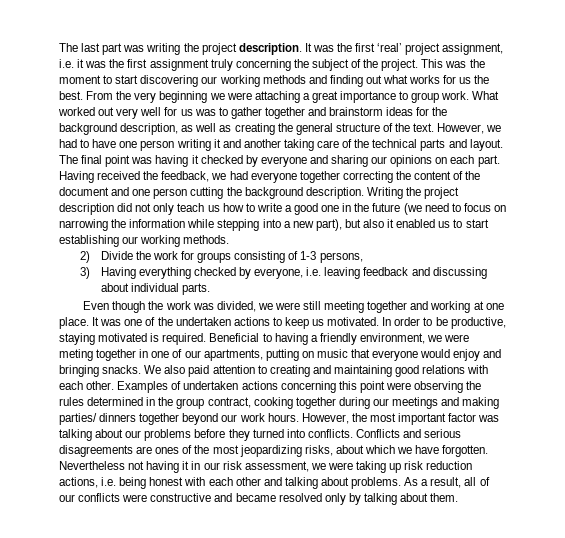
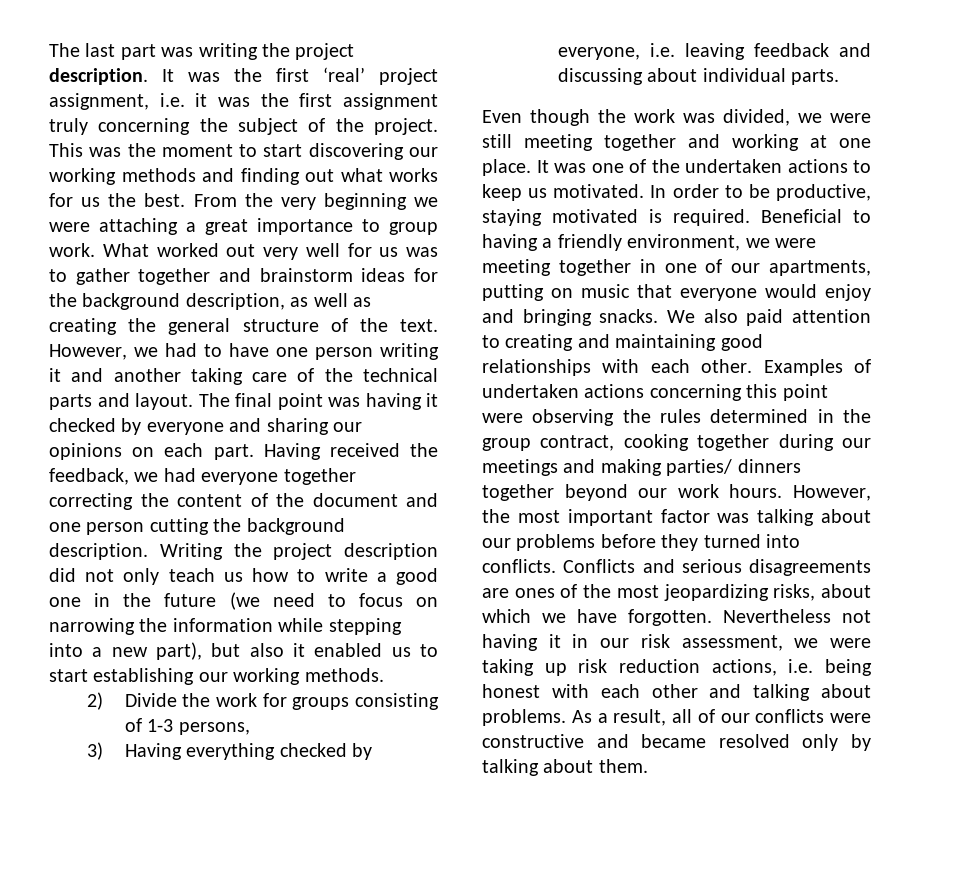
[59,349,93,361] meting -> [482,259,551,276] meeting
[422,365,466,374] relations -> [482,359,591,376] relationships

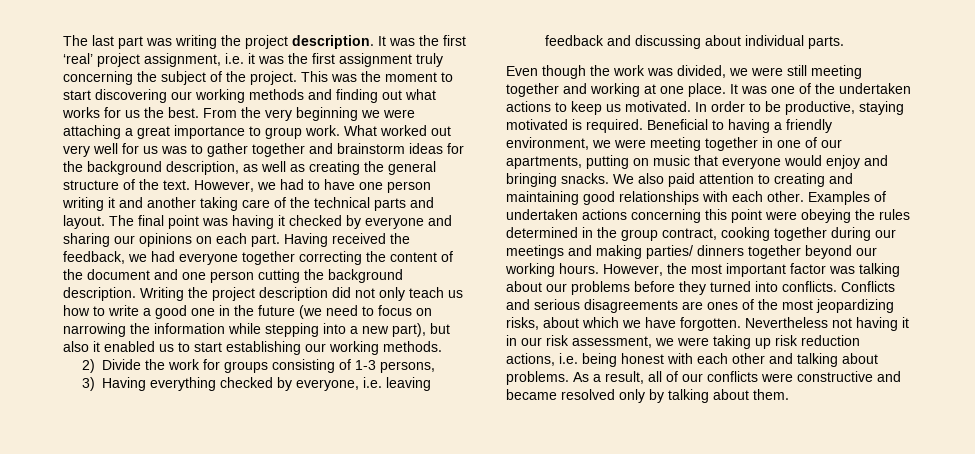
[532,409,615,426] observing -> [801,209,851,223] obeying
[677,484,719,498] work -> [505,263,555,277] working

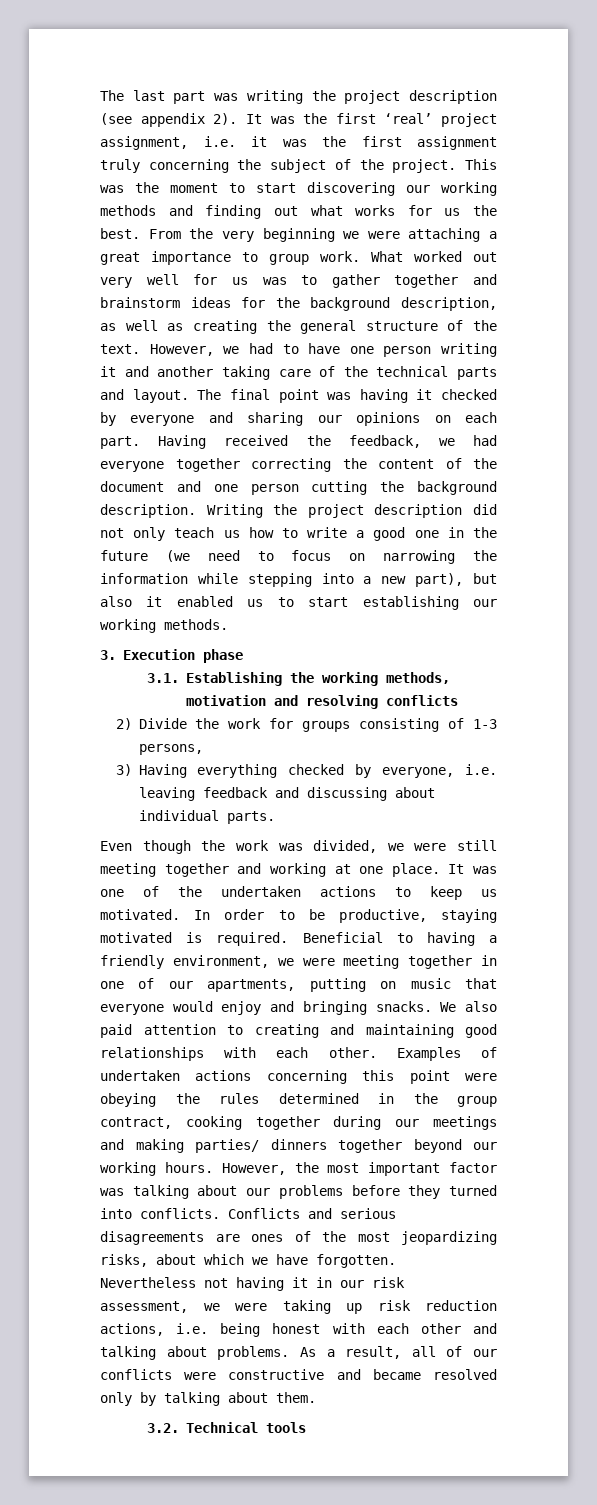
[292,35,374,49] description. -> [409,90,498,104] [100,113,238,127] description (see appendix 2).
(442, 346) none -> [100,649,243,663] [147,672,451,686] [186,695,459,709] // 3. Execution phase // 3.1. Establishing the working methods, motivation and resolving conflicts
(789, 394) none -> [147,1422,307,1433] // 3.2. Technical tools

